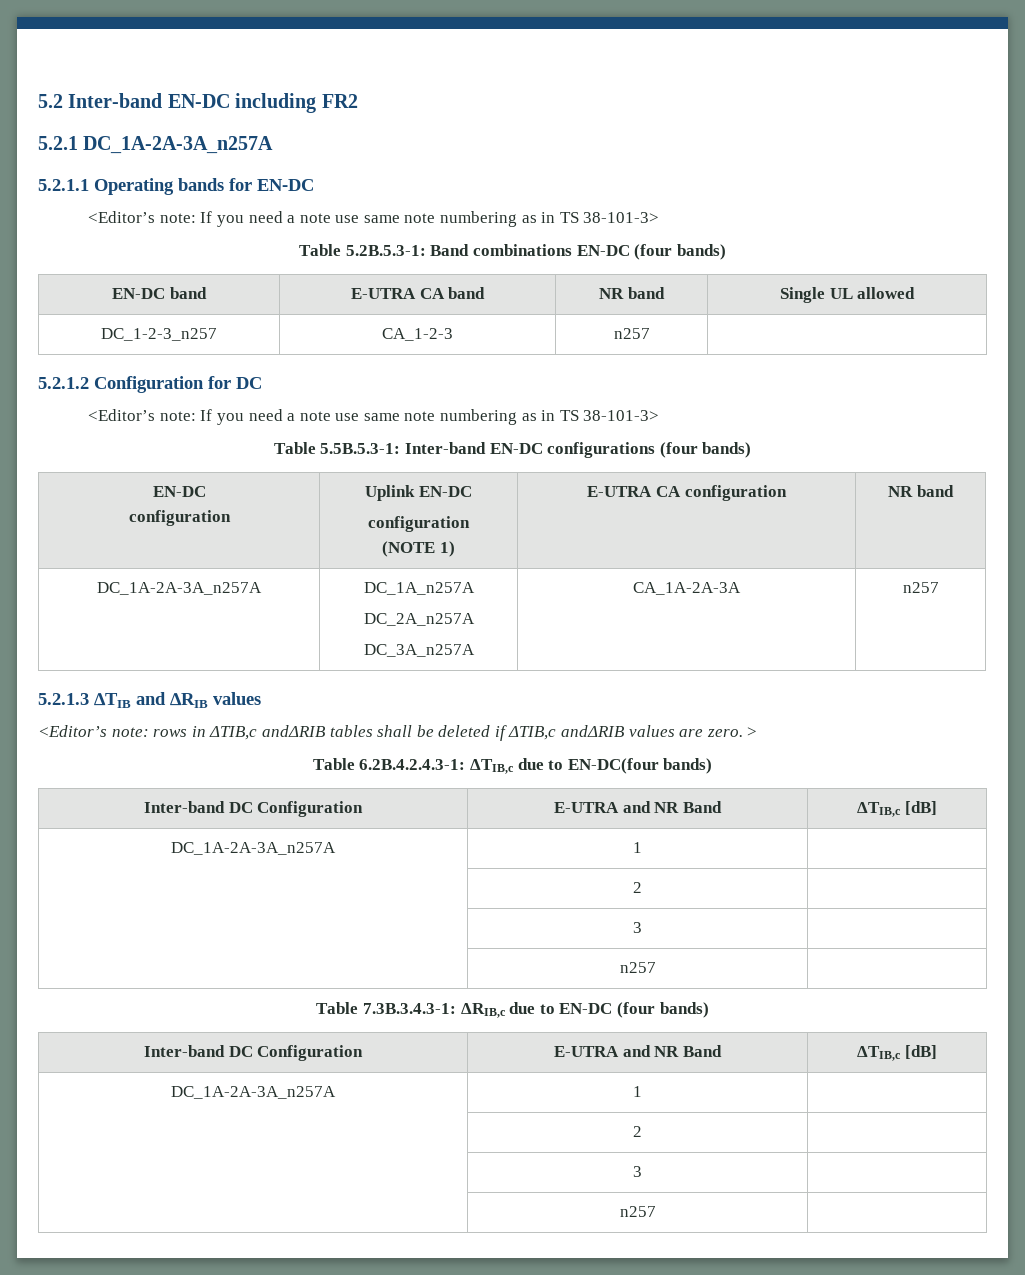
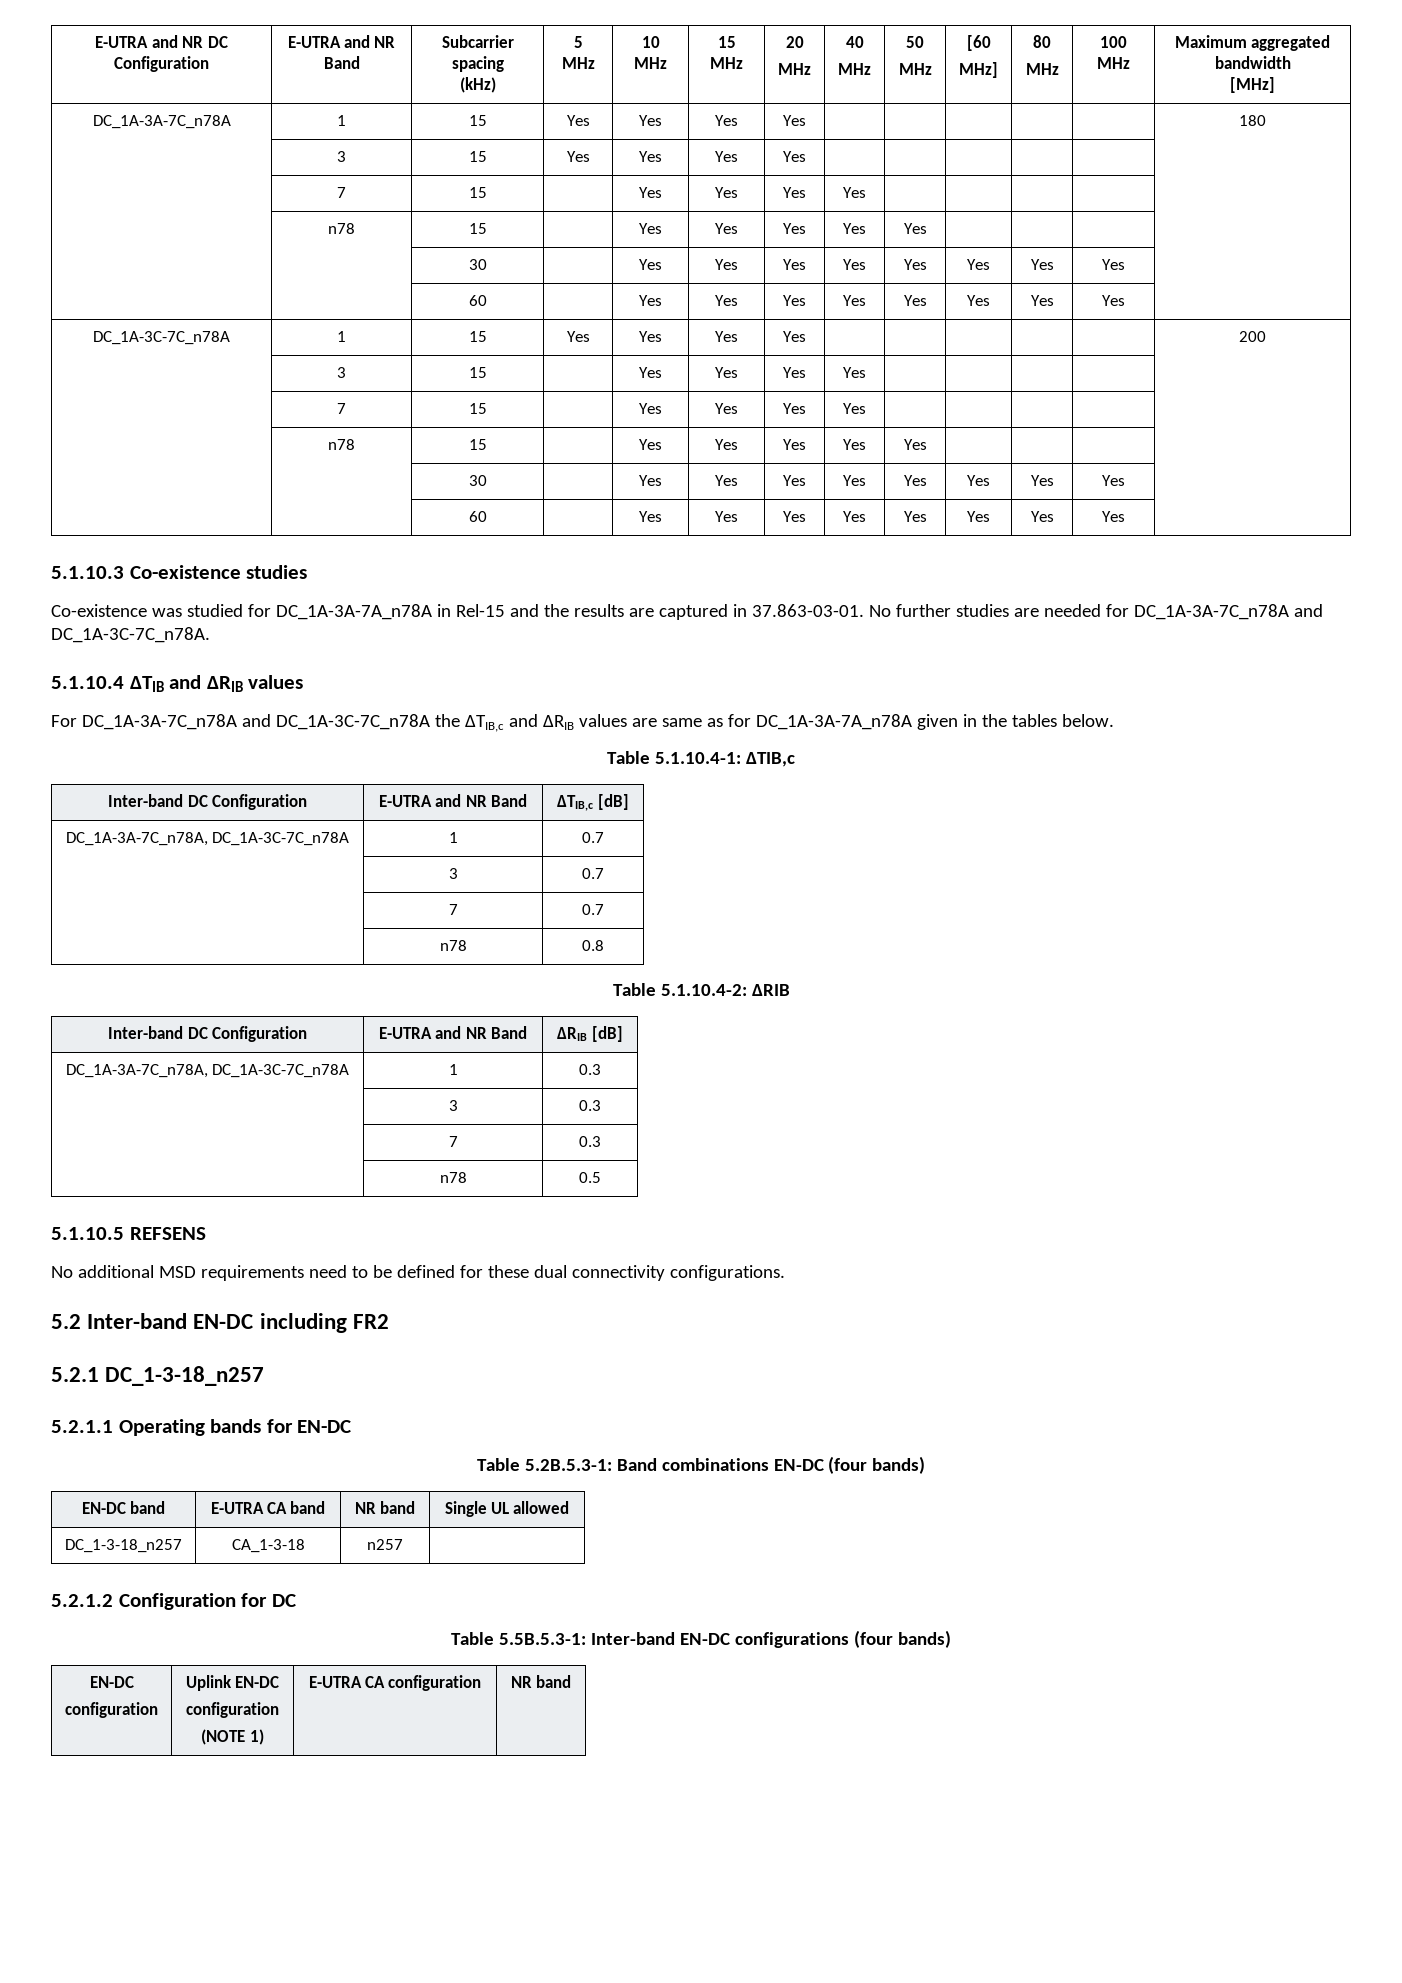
(38, 101) none -> [95,35,228,48] [114,56,209,72] [287,35,396,48] [323,56,360,69] [441,35,514,48] [451,56,504,72] [459,77,496,93] [573,36,583,48] [561,57,595,69] [641,36,660,48] [634,57,667,69] [717,36,736,48] [710,57,743,69] [785,36,804,48] [778,63,811,75] [845,36,864,48] [838,63,871,75] [906,36,924,48] [898,63,932,75] [966,35,991,51] [959,62,998,78] [1033,35,1051,48] [1025,63,1059,75] [1100,36,1127,48] [1097,57,1130,69] [1174,35,1331,51] [1214,56,1291,69] [1230,77,1275,93] [92,115,231,129] [337,115,346,126] [468,115,487,126] [566,115,590,126] [639,115,662,126] [715,115,738,126] [783,115,806,126] [1239,115,1266,126] [337,151,346,162] [468,151,487,162] [566,151,590,162] [639,151,662,162] [715,151,738,162] [783,151,806,162] [337,187,346,198] [468,187,487,198] [639,187,662,198] [715,187,738,198] [783,187,806,198] [843,187,866,198] [328,223,355,234] [468,223,487,234] [639,223,662,234] [715,223,738,234] [783,223,806,234] [843,223,866,234] [903,223,927,234] [468,259,487,270] [639,259,662,270] [715,259,738,270] [783,259,806,270] [843,259,866,270] [903,259,927,270] [967,259,990,270] [1030,259,1054,270] [1102,259,1125,270] [468,295,487,306] [639,295,662,306] [715,295,738,306] [783,295,806,306] [843,295,866,306] [903,295,927,306] [967,295,990,306] [1030,295,1054,306] [1102,295,1125,306] [93,331,230,345] [337,331,346,342] [468,331,487,342] [566,331,590,342] [639,331,662,342] [715,331,738,342] [783,331,806,342] [1239,331,1266,342] [337,367,346,378] [468,367,487,378] [639,367,662,378] [715,367,738,378] [783,367,806,378] [843,367,866,378] [337,403,346,414] [468,403,487,414] [639,403,662,414] [715,403,738,414] [783,403,806,414] [843,403,866,414] [328,439,355,450] [468,439,487,450] [639,439,662,450] [715,439,738,450] [783,439,806,450] [843,439,866,450] [903,439,927,450] [468,475,487,486] [639,475,662,486] [715,475,738,486] [783,475,806,486] [843,475,866,486] [903,475,927,486] [967,475,990,486] [1030,475,1054,486] [1102,475,1125,486] [468,511,487,522] [639,511,662,522] [715,511,738,522] [783,511,806,522] [843,511,866,522] [903,511,927,522] [967,511,990,522] [1030,511,1054,522] [1102,511,1125,522] [51,565,308,579] [51,604,1323,620] [51,627,210,643] [51,675,304,692] [51,714,1114,732] [607,751,795,767] [108,794,307,810] [378,794,528,807] [557,794,629,811] [65,832,350,846] [448,832,458,843] [582,832,604,843] [448,868,458,879] [582,868,604,879] [448,904,458,915] [582,904,604,915] [439,940,467,951] [582,940,604,951] [612,983,790,996] [108,1026,307,1042] [378,1026,528,1039] [557,1026,623,1042] [65,1064,350,1078] [448,1064,458,1075] [579,1064,601,1075] [448,1100,458,1111] [579,1100,601,1111] [448,1136,458,1147] [579,1136,601,1147] [439,1172,467,1183] [579,1172,601,1183] [51,1227,206,1240] [51,1265,785,1281] E-UTRA and NR DC Configuration | E-UTRA and NR Band | Subcarrier spacing // (kHz) | 5 MHz | 10 MHz | 15 MHz | 20 // MHz | 40 // MHz | 50 // MHz | [60 // MHz] | 80 // MHz | 100 MHz | Maximum aggregated bandwidth // [MHz] // DC_1A-3A-7C_n78A | 1 | 15 | Yes | Yes | Yes | Yes | | | | | | 180 // | 3 | 15 | Yes | Yes | Yes | Yes | | | | | | // | 7 | 15 | | Yes | Yes | Yes | Yes | | | | | // | n78 | 15 | | Yes | Yes | Yes | Yes | Yes | | | | // | | 30 | | Yes | Yes | Yes | Yes | Yes | Yes | Yes | Yes | // | | 60 | | Yes | Yes | Yes | Yes | Yes | Yes | Yes | Yes | // DC_1A-3C-7C_n78A | 1 | 15 | Yes | Yes | Yes | Yes | | | | | | 200 // | 3 | 15 | | Yes | Yes | Yes | Yes | | | | | // | 7 | 15 | | Yes | Yes | Yes | Yes | | | | | // | n78 | 15 | | Yes | Yes | Yes | Yes | Yes | | | | // | | 30 | | Yes | Yes | Yes | Yes | Yes | Yes | Yes | Yes | // | | 60 | | Yes | Yes | Yes | Yes | Yes | Yes | Yes | Yes | // 5.1.10.3 Co-existence studies // Co-existence was studied for DC_1A-3A-7A_n78A in Rel-15 and the results are captured in 37.863-03-01. No further studies are needed for DC_1A-3A-7C_n78A and DC_1A-3C-7C_n78A. // 5.1.10.4 ∆TIB and ∆RIB values // For DC_1A-3A-7C_n78A and DC_1A-3C-7C_n78A the ΔTIB,c and ΔRIB values are same as for DC_1A-3A-7A_n78A given in the tables below. // Table 5.1.10.4-1: ΔTIB,c // Inter-band DC Configuration | E-UTRA and NR Band | ΔTIB,c [dB] // DC_1A-3A-7C_n78A, DC_1A-3C-7C_n78A | 1 | 0.7 // | 3 | 0.7 // | 7 | 0.7 // | n78 | 0.8 // Table 5.1.10.4-2: ΔRIB // Inter-band DC Configuration | E-UTRA and NR Band | ΔRIB [dB] // DC_1A-3A-7C_n78A, DC_1A-3C-7C_n78A | 1 | 0.3 // | 3 | 0.3 // | 7 | 0.3 // | n78 | 0.5 // 5.1.10.5 REFSENS // No additional MSD requirements need to be defined for these dual connectivity configurations. //
[83,136,274,154] DC_1A-2A-3A_n257A -> [105,1366,265,1386] DC_1-3-18_n257
[88,211,660,227] // <Editor’s note: If you need a note use same note numbering as in TS 38-101-3> -> (352, 1426) none
[101,328,217,341] [382,328,454,341] DC_1-2-3_n257 | CA_1-2-3 -> [65,1539,182,1553] [231,1539,305,1553] DC_1-3-18_n257 | CA_1-3-18
[88,409,660,425] // <Editor’s note: If you need a note use same note numbering as in TS 38-101-3> -> (296, 1600) none
[97,582,262,595] [363,582,475,595] [363,613,475,626] [363,644,475,657] [633,582,741,595] [902,582,939,593] [38,692,261,708] [38,725,758,741] [312,758,713,774] [143,801,364,817] [554,801,722,813] [857,801,937,817] [171,842,336,855] [633,842,642,853] [633,882,642,893] [633,922,642,933] [619,962,656,973] [316,1002,709,1018] [143,1045,364,1061] [554,1045,722,1057] [857,1045,937,1061] [171,1086,336,1099] [633,1086,642,1097] [633,1126,642,1137] [633,1166,642,1177] [619,1206,656,1217] // DC_1A-2A-3A_n257A | DC_1A_n257A // DC_2A_n257A // DC_3A_n257A | CA_1A-2A-3A | n257 // 5.2.1.3 ∆TIB and ∆RIB values // <Editor’s note: rows in ΔTIB,c andΔRIB tables shall be deleted if ΔTIB,c andΔRIB values are zero. > // Table 6.2B.4.2.4.3-1: ΔTIB,c due to EN-DC(four bands) // Inter-band DC Configuration | E-UTRA and NR Band | ΔTIB,c [dB] // DC_1A-2A-3A_n257A | 1 | // | 2 | // | 3 | // | n257 | // Table 7.3B.3.4.3-1: ΔRIB,c due to EN-DC (four bands) // Inter-band DC Configuration | E-UTRA and NR Band | ΔTIB,c [dB] // DC_1A-2A-3A_n257A | 1 | // | 2 | // | 3 | // | n257 | -> (572, 1681) none

